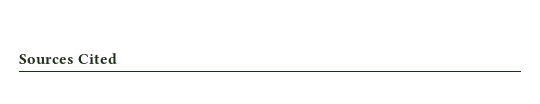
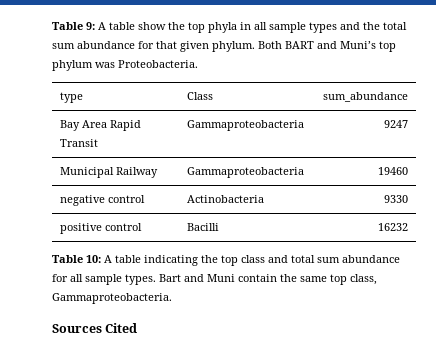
(19, 59) none -> [52,22,407,33] [52,41,396,52] [52,60,198,71] [60,92,84,103] [187,92,214,100] [322,92,408,102] [60,120,142,131] [60,139,99,147] [187,120,305,131] [383,120,408,128] [60,167,159,178] [187,167,305,178] [377,167,408,175] [60,195,146,206] [187,195,265,203] [383,195,408,203] [60,223,143,234] [187,223,220,231] [377,223,408,231] [52,255,400,266] [52,274,377,285] [52,293,172,304] Table 9: A table show the top phyla in all sample types and the total sum abundance for that given phylum. Both BART and Muni’s top phylum was Proteobacteria. // type | Class | sum_abundance // Bay Area Rapid Transit | Gammaproteobacteria | 9247 // Municipal Railway | Gammaproteobacteria | 19460 // negative control | Actinobacteria | 9330 // positive control | Bacilli | 16232 // Table 10: A table indicating the top class and total sum abundance for all sample types. Bart and Muni contain the same top class, Gammaproteobacteria. //

